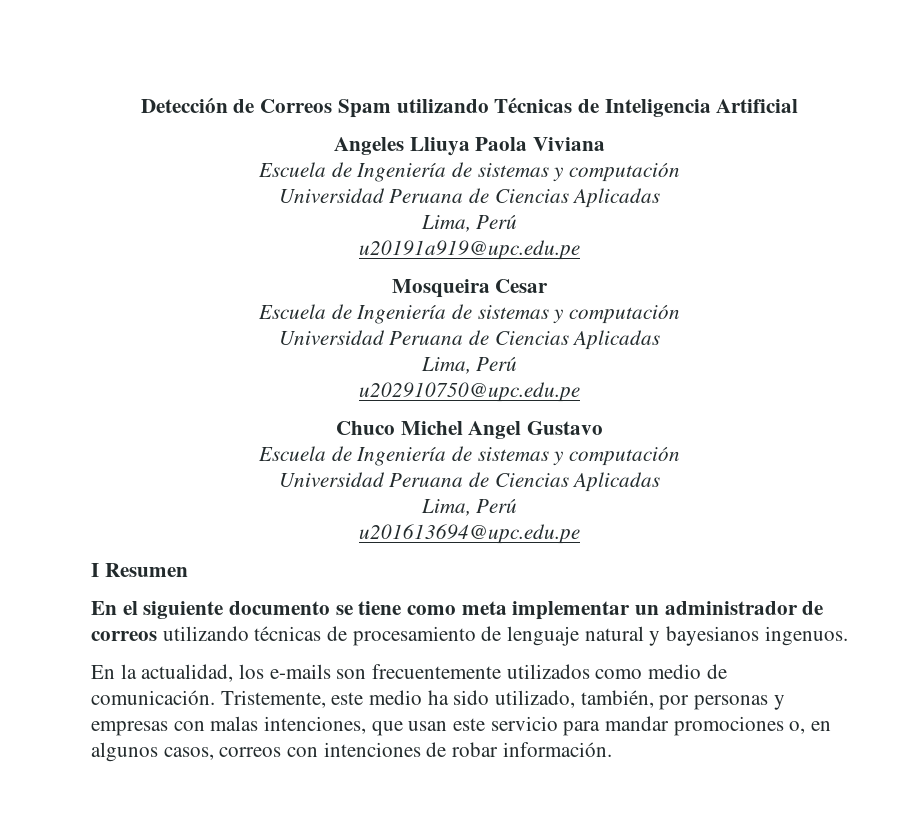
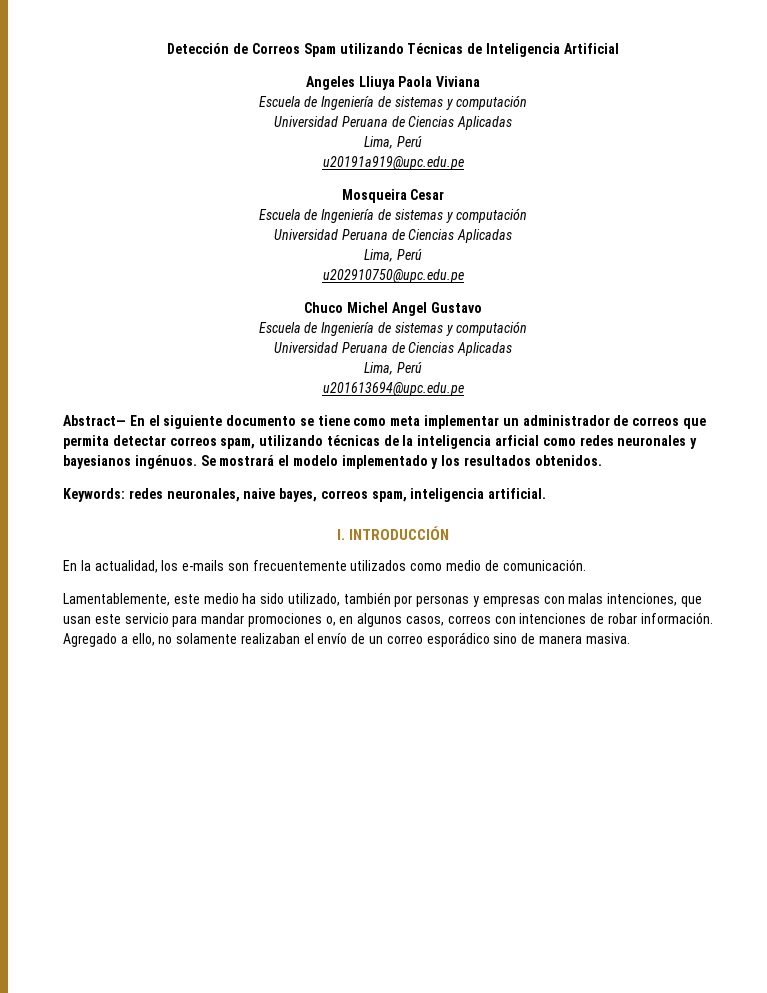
[91,563,188,577] I Resumen // -> [63,415,126,426] Abstract—
[162,626,848,646] utilizando técnicas de procesamiento de lenguaje natural y bayesianos ingenuos. -> [682,418,706,429] [63,435,698,449] [63,455,602,469] [63,488,547,502] [336,526,450,540] que permita detectar correos spam, utilizando técnicas de la inteligencia arficial como redes neuronales y bayesianos ingénuos. Se mostrará el modelo implementado y los resultados obtenidos. // Keywords: redes neuronales, naive bayes, correos spam, inteligencia artificial. // I. INTRODUCCIÓN
[220,690,326,708] Tristemente, -> [63,593,170,606] // Lamentablemente,
[580,690,654,708] también, -> [343,592,391,604] también
(612, 749) none -> [63,632,630,647] Agregado a ello, no solamente realizaban el envío de un correo esporádico sino de manera masiva.

